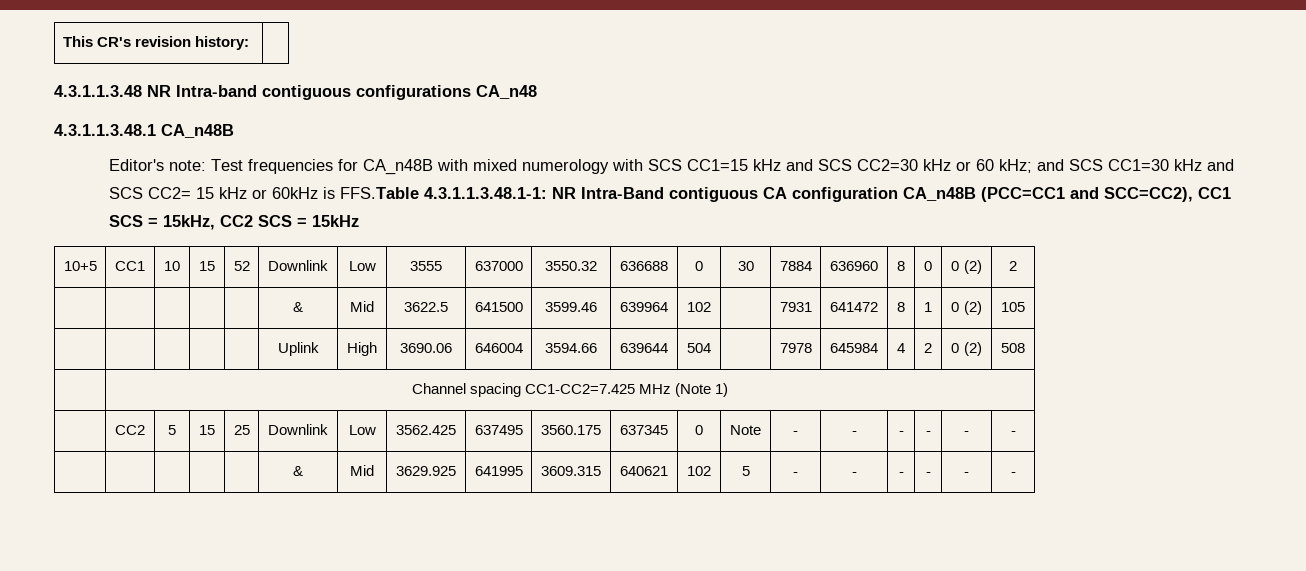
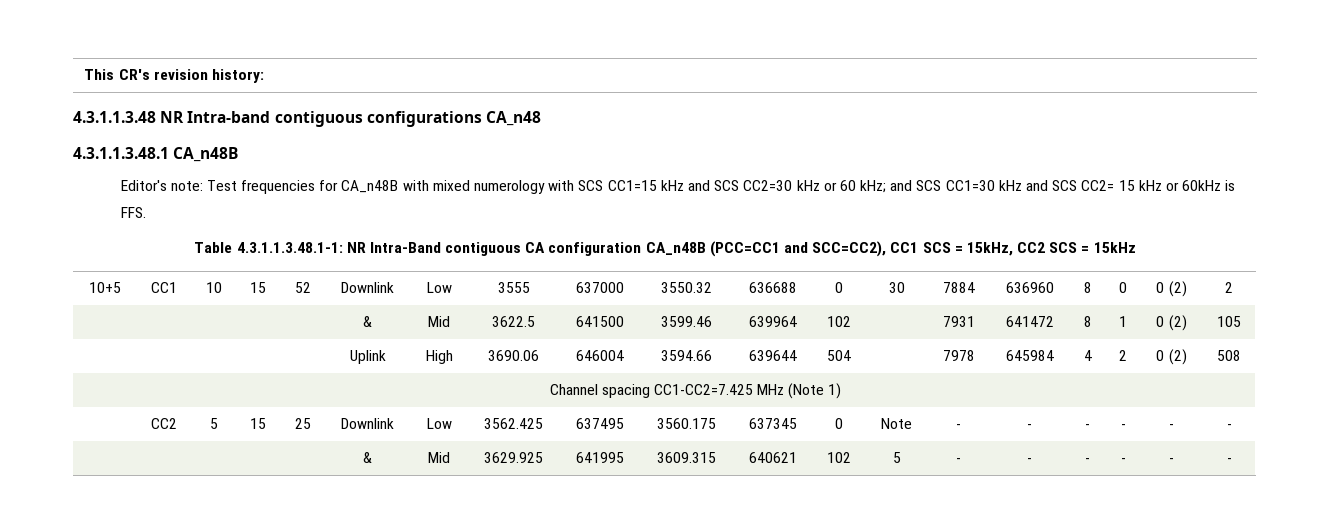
[340,187,420,199] FFS.Table -> [120,207,146,218] [194,242,233,253] FFS. // Table

